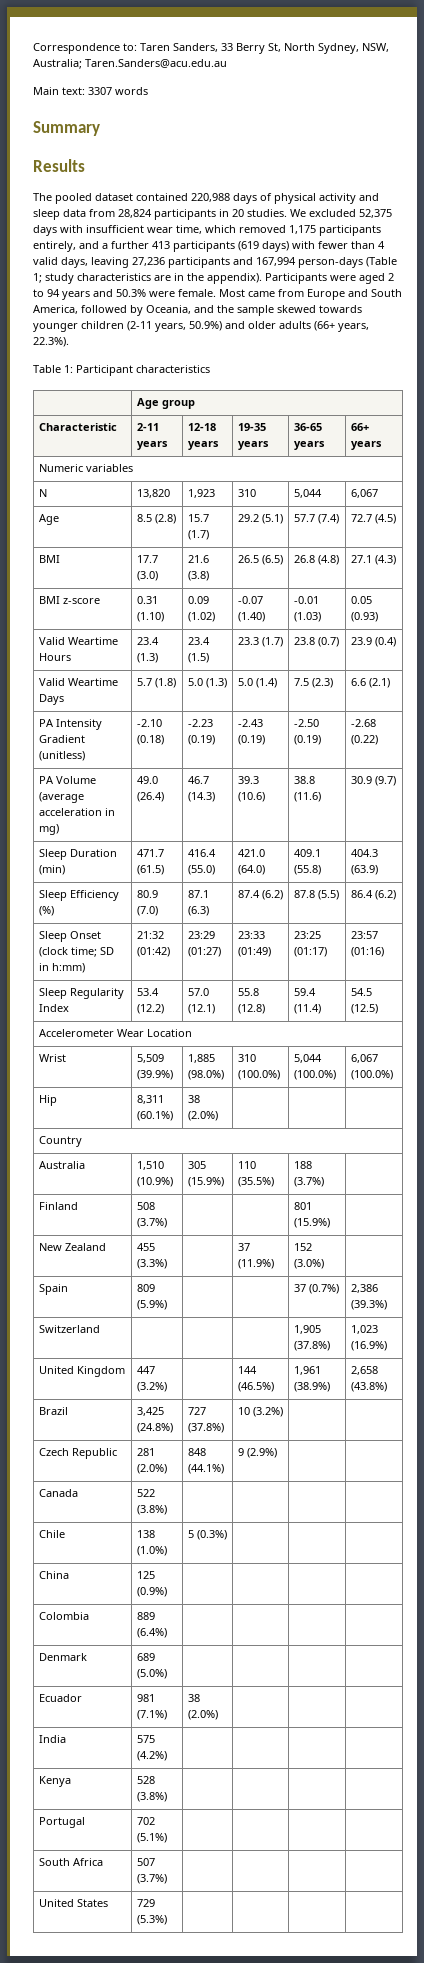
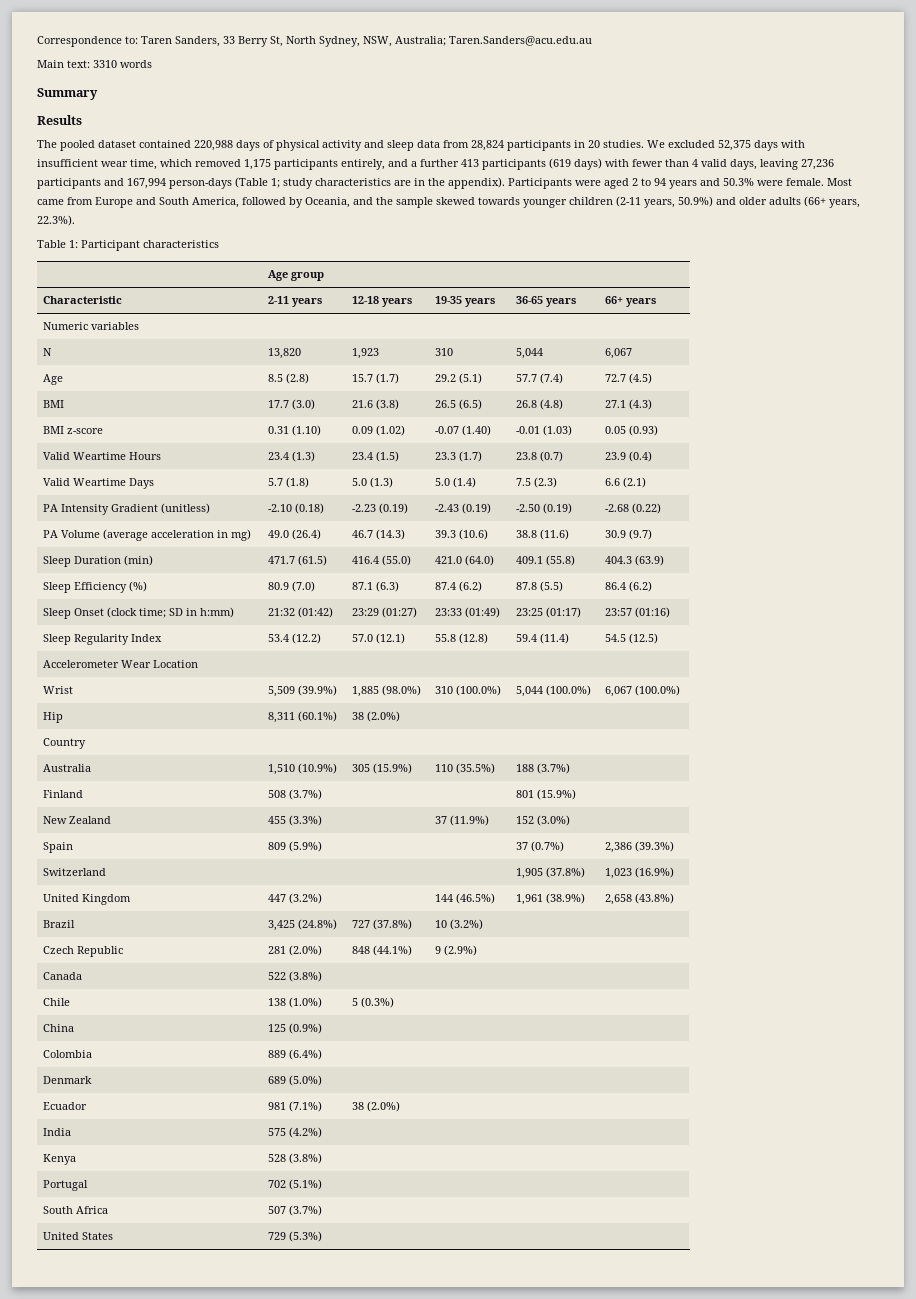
[88,87,112,95] 3307 -> [93,60,117,68] 3310

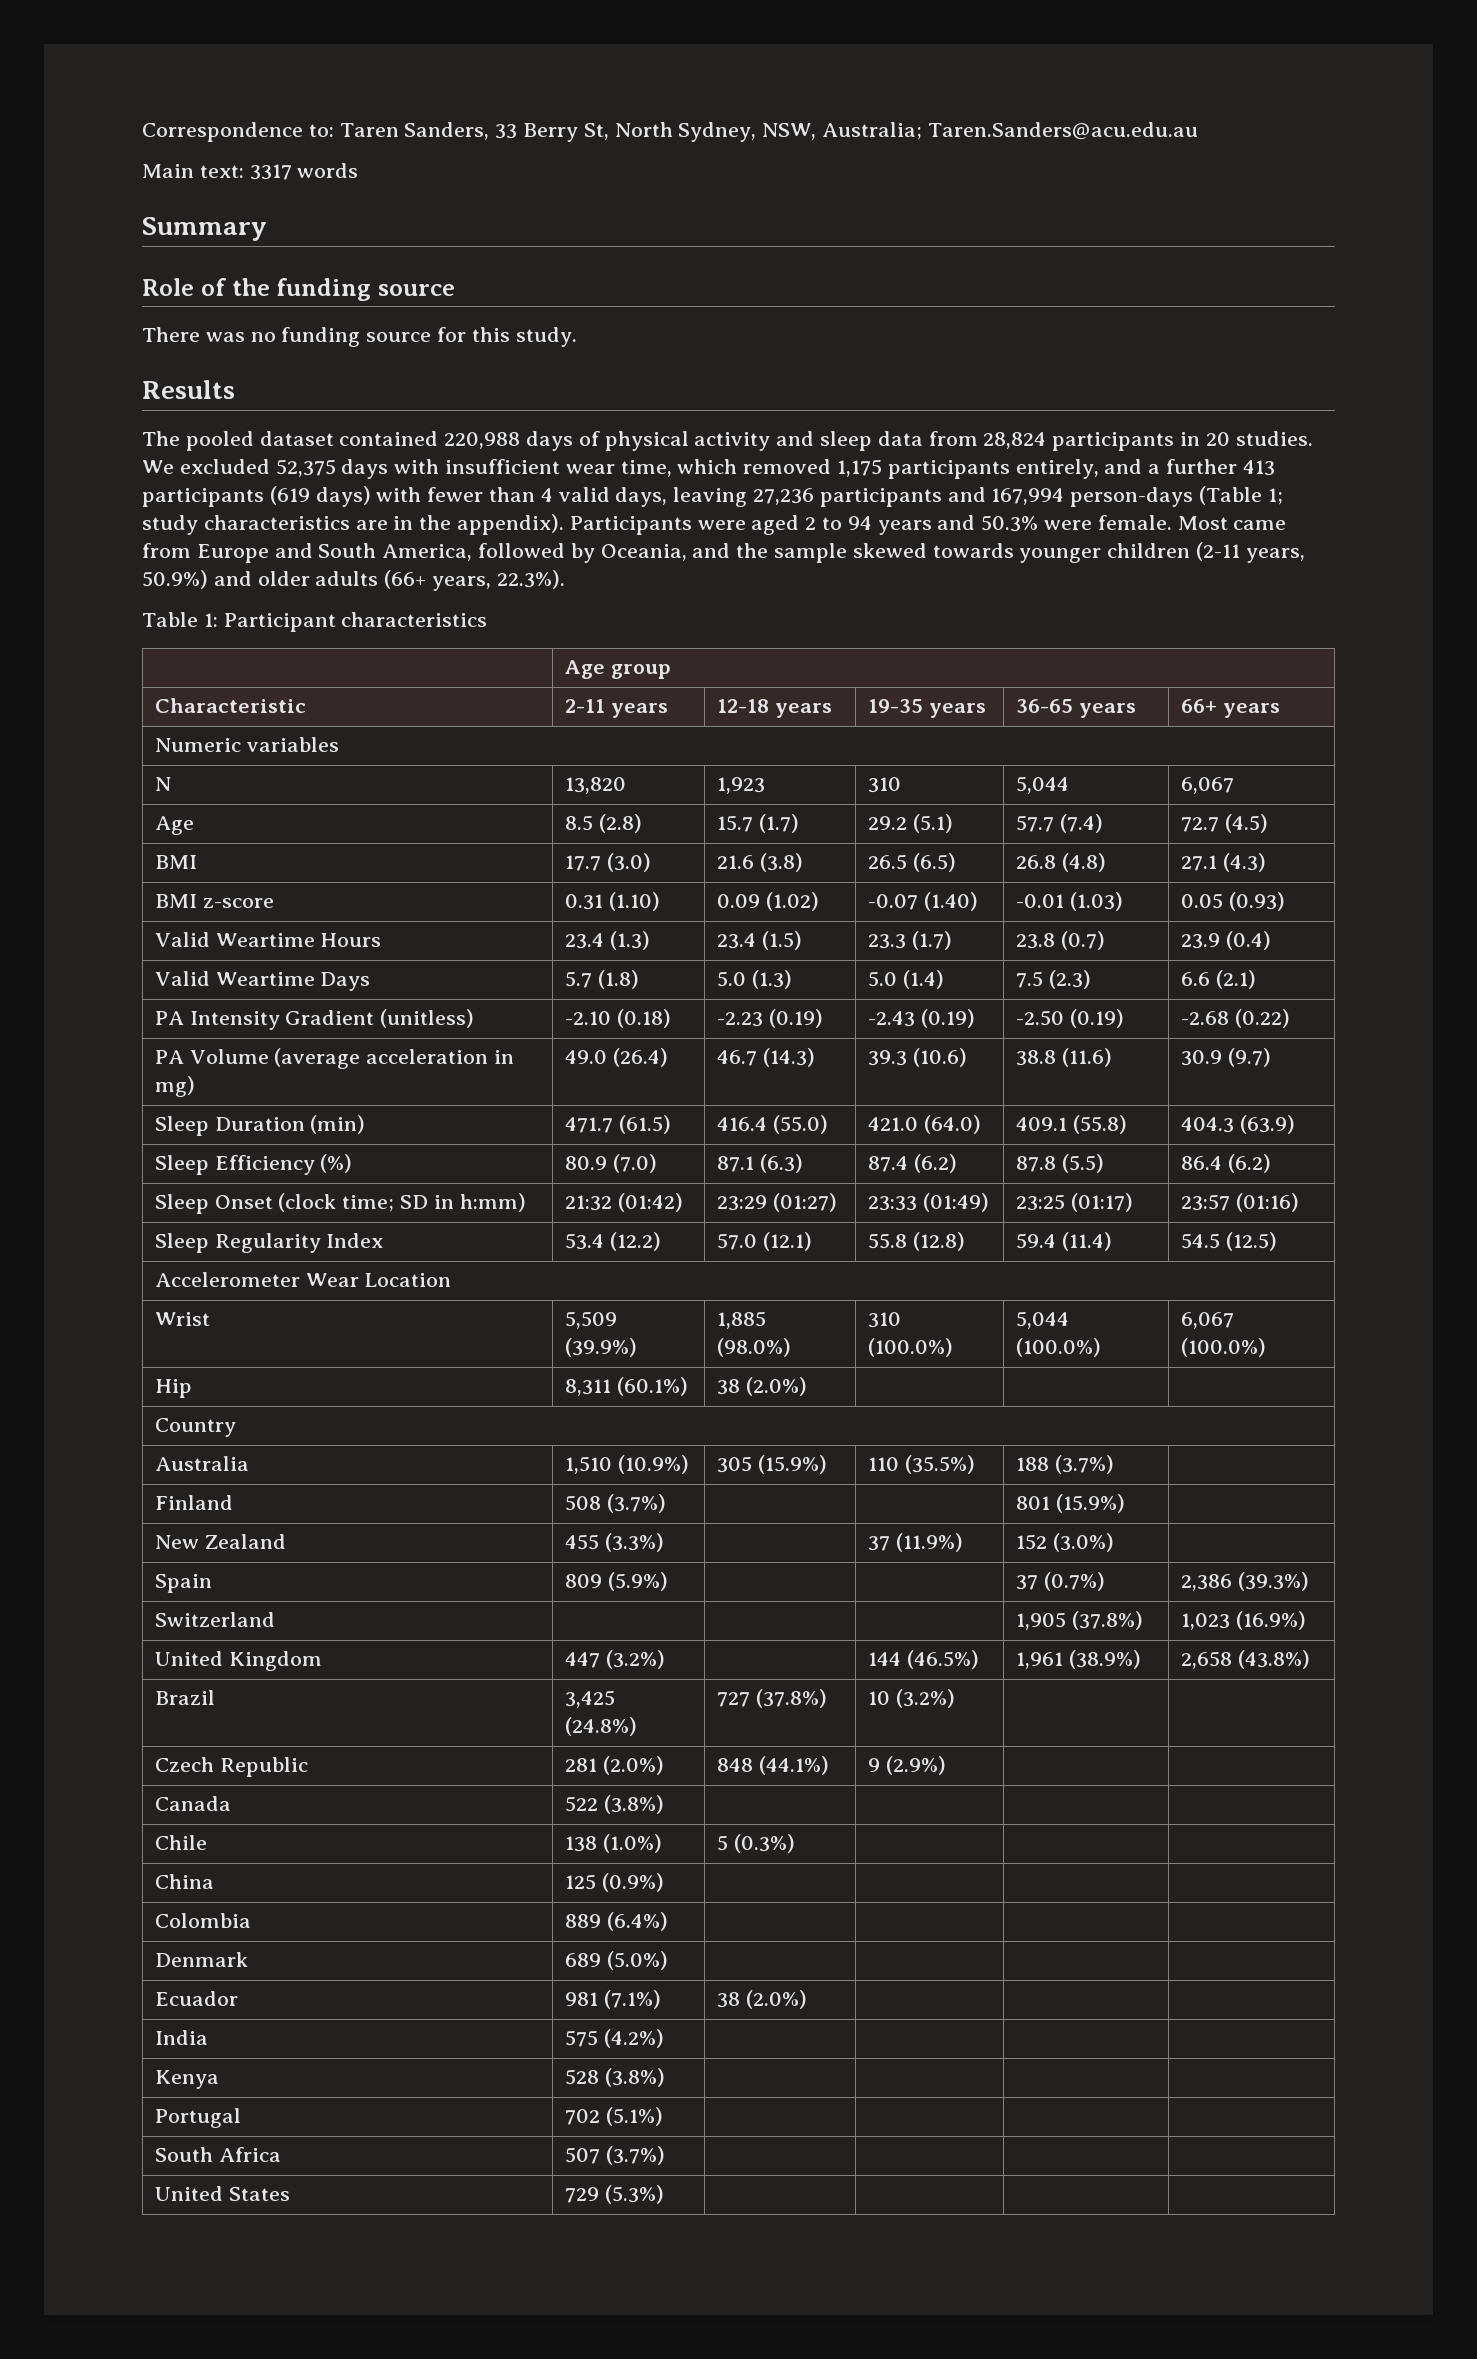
[93,60,117,68] 3310 -> [249,164,292,180] 3317
(98, 94) none -> [142,278,455,301] [142,327,577,347] // Role of the funding source // There was no funding source for this study.

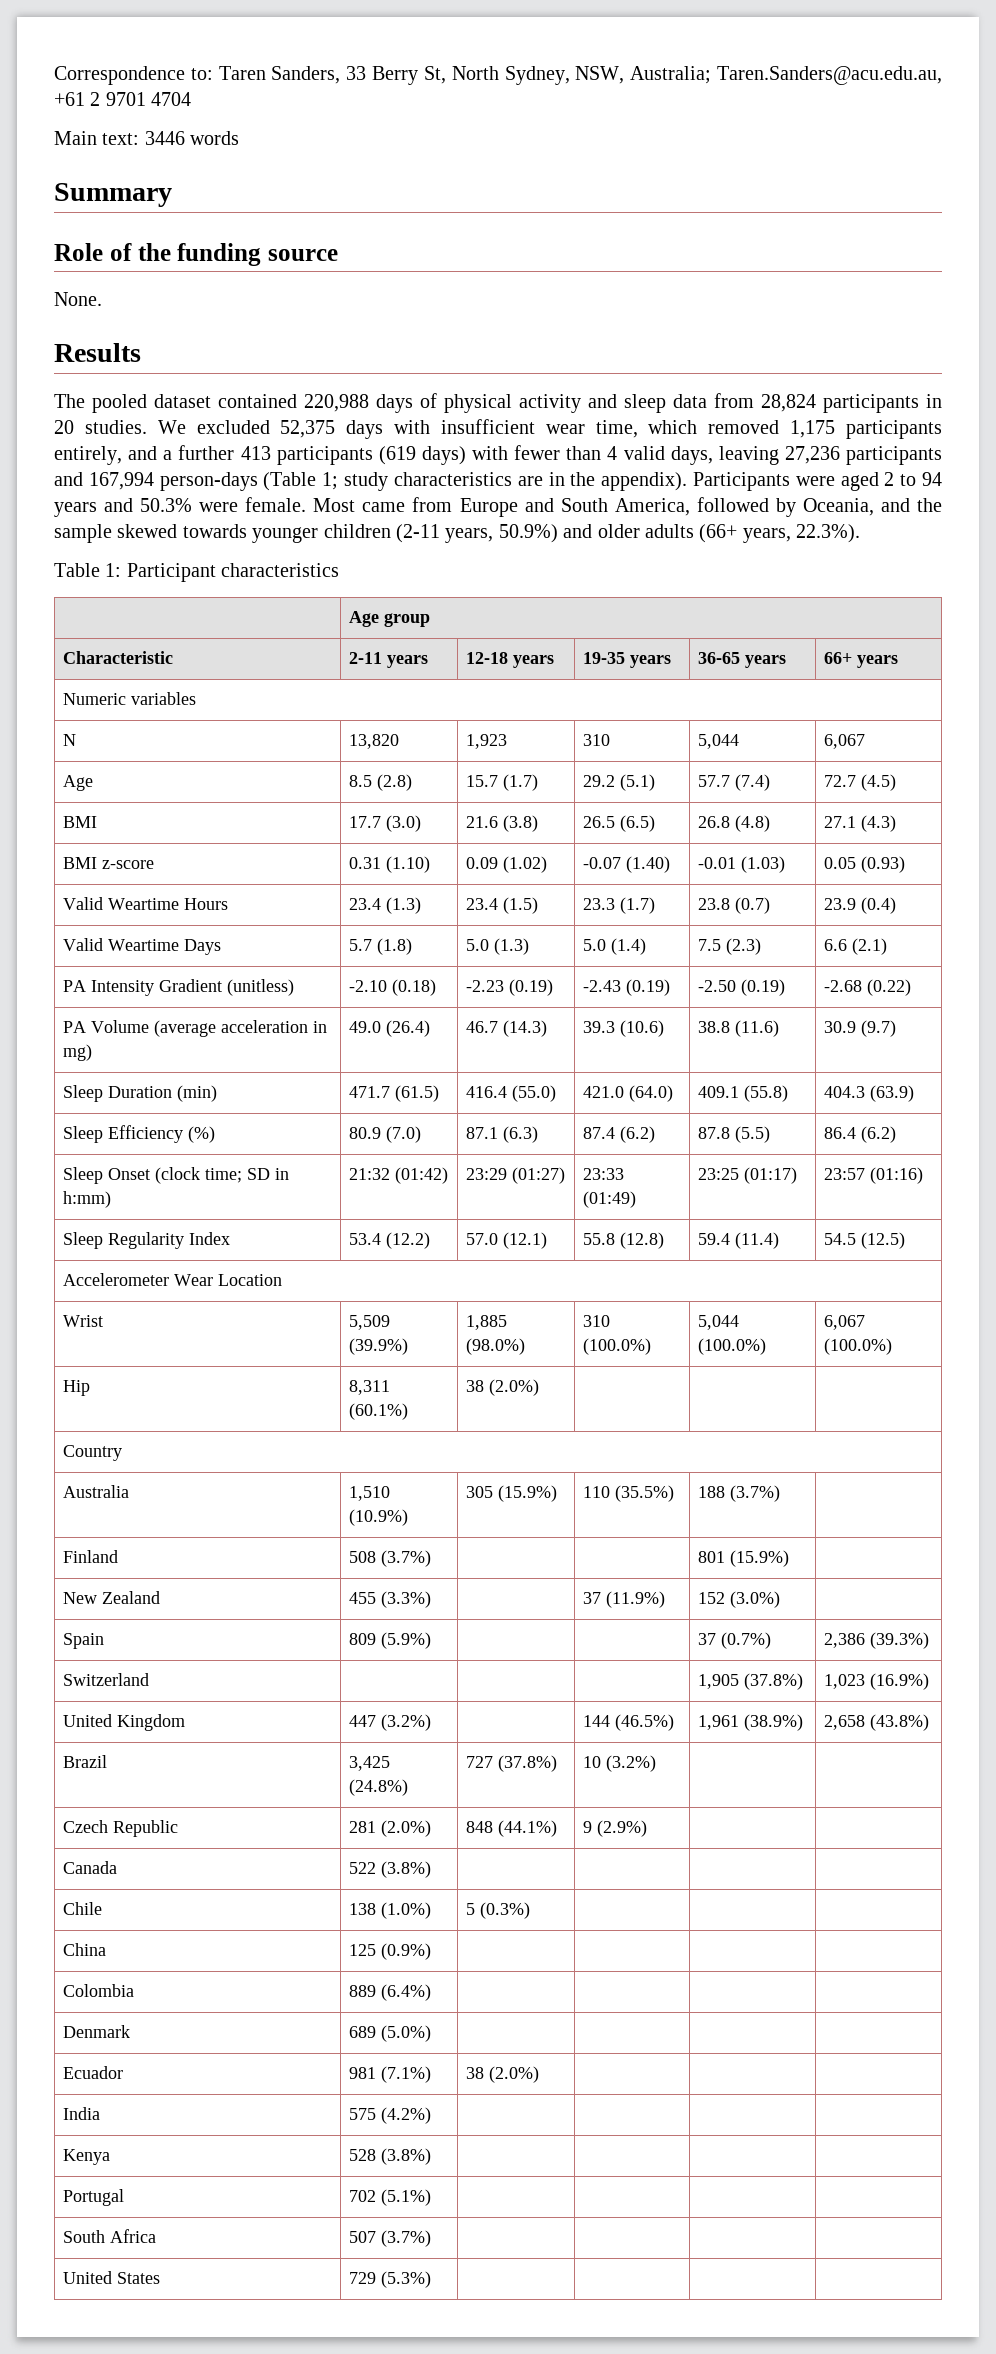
[927,122,1198,140] Taren.Sanders@acu.edu.au -> [717,66,943,85] [54,92,192,106] Taren.Sanders@acu.edu.au, +61 2 9701 4704
[249,164,292,180] 3317 -> [144,131,185,145] 3446
[142,327,577,347] There was no funding source for this study. -> [54,292,102,306] None.

